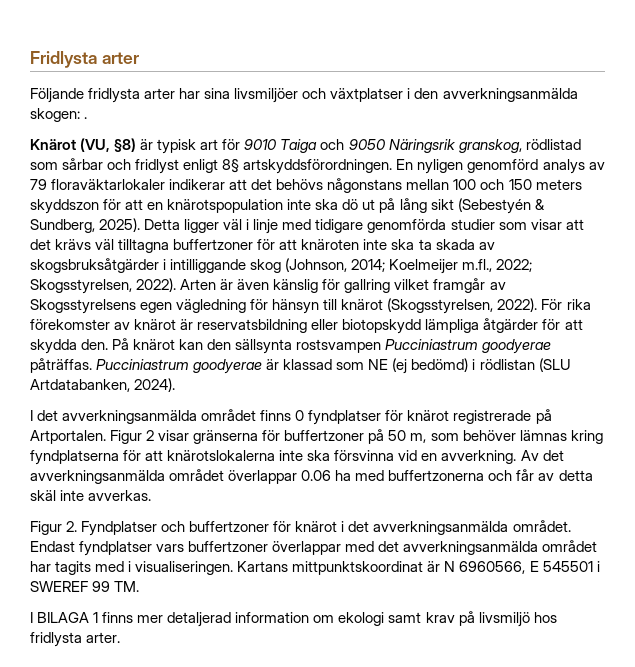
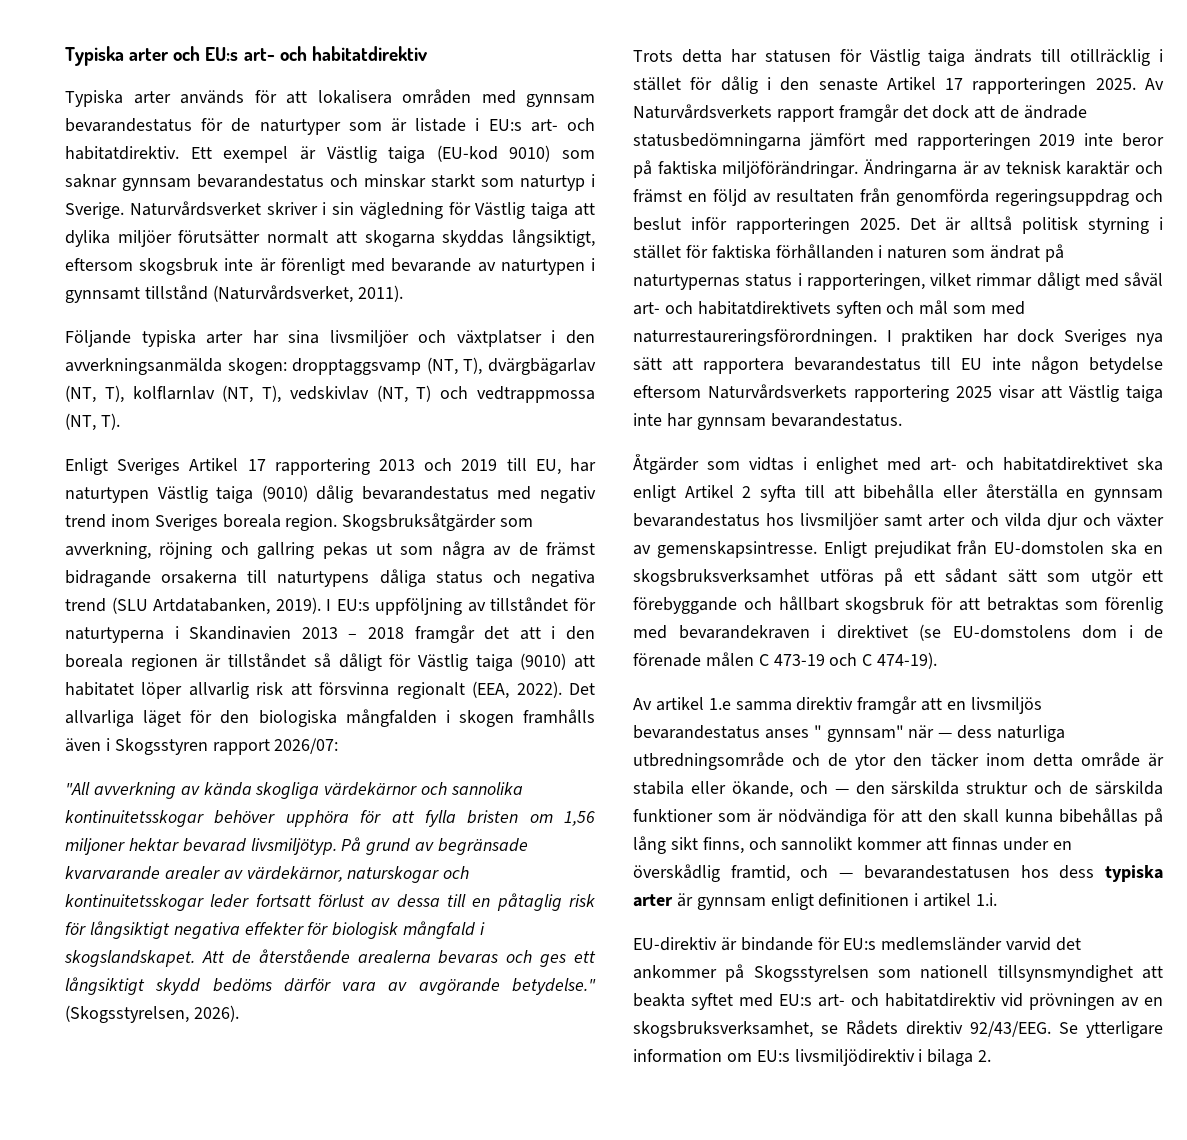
[30,51,139,68] Fridlysta arter -> [65,46,428,66] [65,89,595,107] [65,118,595,135] [65,145,595,163] [65,174,595,191] [65,201,595,219] [65,229,595,247] [65,258,595,275] [65,285,403,303] Typiska arter och EU:s art- och habitatdirektiv // Typiska arter används för att lokalisera områden med gynnsam bevarandestatus för de naturtyper som är listade i EU:s art- och habitatdirektiv. Ett exempel är Västlig taiga (EU-kod 9010) som saknar gynnsam bevarandestatus och minskar starkt som naturtyp i Sverige. Naturvårdsverket skriver i sin vägledning för Västlig taiga att dylika miljöer förutsätter normalt att skogarna skyddas långsiktigt, eftersom skogsbruk inte är förenligt med bevarande av naturtypen i gynnsamt tillstånd (Naturvårdsverket, 2011).
[88,88,141,103] fridlysta -> [141,330,196,347] typiska
[84,117,88,119] [30,138,581,154] [30,158,605,174] [30,178,582,193] [30,198,545,214] [30,218,584,234] [30,239,495,253] [30,258,533,274] [30,278,506,294] [30,298,591,314] [30,318,583,334] [30,338,552,354] [30,358,571,374] [30,378,176,392] [30,409,552,425] [30,429,603,444] [30,450,564,465] [30,469,593,484] [30,490,152,501] [30,520,571,536] [30,540,598,556] [30,561,600,575] [30,581,140,592] [30,611,557,627] [30,632,121,647] . // Knärot (VU, §8) är typisk art för 9010 Taiga och 9050 Näringsrik granskog, rödlistad som sårbar och fridlyst enligt 8§ artskyddsförordningen. En nyligen genomförd analys av 79 floraväktarlokaler indikerar att det behövs någonstans mellan 100 och 150 meters skyddszon för att en knärotspopulation inte ska dö ut på lång sikt (Sebestyén & Sundberg, 2025). Detta ligger väl i linje med tidigare genomförda studier som visar att det krävs väl tilltagna buffertzoner för att knäroten inte ska ta skada av skogsbruksåtgärder i intilliggande skog (Johnson, 2014; Koelmeijer m.fl., 2022; Skogsstyrelsen, 2022). Arten är även känslig för gallring vilket framgår av Skogsstyrelsens egen vägledning för hänsyn till knärot (Skogsstyrelsen, 2022). För rika förekomster av knärot är reservatsbildning eller biotopskydd lämpliga åtgärder för att skydda den. På knärot kan den sällsynta rostsvampen Pucciniastrum goodyerae påträffas. Pucciniastrum goodyerae är klassad som NE (ej bedömd) i rödlistan (SLU Artdatabanken, 2024). // I det avverkningsanmälda området finns 0 fyndplatser för knärot registrerade på Artportalen. Figur 2 visar gränserna för buffertzoner på 50 m, som behöver lämnas kring fyndplatserna för att knärotslokalerna inte ska försvinna vid en avverkning. Av det avverkningsanmälda området överlappar 0.06 ha med buffertzonerna och får av detta skäl inte avverkas. // Figur 2. Fyndplatser och buffertzoner för knärot i det avverkningsanmälda området. Endast fyndplatser vars buffertzoner överlappar med det avverkningsanmälda området har tagits med i visualiseringen. Kartans mittpunktskoordinat är N 6960566, E 545501 i SWEREF 99 TM. // I BILAGA 1 finns mer detaljerad information om ekologi samt krav på livsmiljö hos fridlysta arter. -> [292,357,597,375] [65,385,595,403] [65,413,120,431] [65,458,596,475] [65,485,596,503] [65,513,534,531] [65,541,595,559] [65,569,596,587] [65,597,596,615] [65,625,596,643] [65,653,595,671] [65,681,596,699] [65,709,595,727] [65,738,339,755] [65,782,524,799] [65,810,595,827] [65,837,529,855] [65,866,470,883] [65,893,595,911] [65,921,486,939] [64,949,596,967] [65,977,596,995] [65,1005,239,1023] [633,49,1163,66] [633,76,1164,94] [633,104,1088,122] [633,133,1164,150] [633,159,1163,178] [633,188,1163,206] [633,216,1163,234] [633,244,1064,262] [633,272,1163,290] [633,300,1026,318] [633,329,1163,346] [633,356,1163,374] [633,384,1163,402] [633,413,902,430] [633,454,1163,474] [633,484,1163,502] [633,513,1164,530] [633,540,1163,558] [633,568,1163,586] [633,596,1163,614] [633,624,1163,641] [633,652,938,669] [633,696,1042,714] [633,725,1066,742] [633,752,1164,770] [633,781,1163,798] [633,808,1163,826] [633,836,1072,854] [633,864,1163,882] [633,893,998,910] [633,937,1082,951] [633,964,1163,982] [633,993,1163,1010] [633,1020,1163,1038] [633,1049,992,1066] dropptaggsvamp (NT, T), dvärgbägarlav (NT, T), kolflarnlav (NT, T), vedskivlav (NT, T) och vedtrappmossa (NT, T). // Enligt Sveriges Artikel 17 rapportering 2013 och 2019 till EU, har naturtypen Västlig taiga (9010) dålig bevarandestatus med negativ trend inom Sveriges boreala region. Skogsbruksåtgärder som avverkning, röjning och gallring pekas ut som några av de främst bidragande orsakerna till naturtypens dåliga status och negativa trend (SLU Artdatabanken, 2019). I EU:s uppföljning av tillståndet för naturtyperna i Skandinavien 2013 – 2018 framgår det att i den boreala regionen är tillståndet så dåligt för Västlig taiga (9010) att habitatet löper allvarlig risk att försvinna regionalt (EEA, 2022). Det allvarliga läget för den biologiska mångfalden i skogen framhålls även i Skogsstyren rapport 2026/07: // "All avverkning av kända skogliga värdekärnor och sannolika kontinuitetsskogar behöver upphöra för att fylla bristen om 1,56 miljoner hektar bevarad livsmiljötyp. På grund av begränsade kvarvarande arealer av värdekärnor, naturskogar och kontinuitetsskogar leder fortsatt förlust av dessa till en påtaglig risk för långsiktigt negativa effekter för biologisk mångfald i skogslandskapet. Att de återstående arealerna bevaras och ges ett långsiktigt skydd bedöms därför vara av avgörande betydelse." (Skogsstyrelsen, 2026). // Trots detta har statusen för Västlig taiga ändrats till otillräcklig i stället för dålig i den senaste Artikel 17 rapporteringen 2025. Av Naturvårdsverkets rapport framgår det dock att de ändrade statusbedömningarna jämfört med rapporteringen 2019 inte beror på faktiska miljöförändringar. Ändringarna är av teknisk karaktär och främst en följd av resultaten från genomförda regeringsuppdrag och beslut inför rapporteringen 2025. Det är alltså politisk styrning i stället för faktiska förhållanden i naturen som ändrat på naturtypernas status i rapporteringen, vilket rimmar dåligt med såväl art- och habitatdirektivets syften och mål som med naturrestaureringsförordningen. I praktiken har dock Sveriges nya sätt att rapportera bevarandestatus till EU inte någon betydelse eftersom Naturvårdsverkets rapportering 2025 visar att Västlig taiga inte har gynnsam bevarandestatus. // Åtgärder som vidtas i enlighet med art- och habitatdirektivet ska enligt Artikel 2 syfta till att bibehålla eller återställa en gynnsam bevarandestatus hos livsmiljöer samt arter och vilda djur och växter av gemenskapsintresse. Enligt prejudikat från EU-domstolen ska en skogsbruksverksamhet utföras på ett sådant sätt som utgör ett förebyggande och hållbart skogsbruk för att betraktas som förenlig med bevarandekraven i direktivet (se EU-domstolens dom i de förenade målen C 473-19 och C 474-19). // Av artikel 1.e samma direktiv framgår att en livsmiljös bevarandestatus anses " gynnsam" när — dess naturliga utbredningsområde och de ytor den täcker inom detta område är stabila eller ökande, och — den särskilda struktur och de särskilda funktioner som är nödvändiga för att den skall kunna bibehållas på lång sikt finns, och sannolikt kommer att finnas under en överskådlig framtid, och — bevarandestatusen hos dess typiska arter är gynnsam enligt definitionen i artikel 1.i. // EU-direktiv är bindande för EU:s medlemsländer varvid det ankommer på Skogsstyrelsen som nationell tillsynsmyndighet att beakta syftet med EU:s art- och habitatdirektiv vid prövningen av en skogsbruksverksamhet, se Rådets direktiv 92/43/EEG. Se ytterligare information om EU:s livsmiljödirektiv i bilaga 2.

